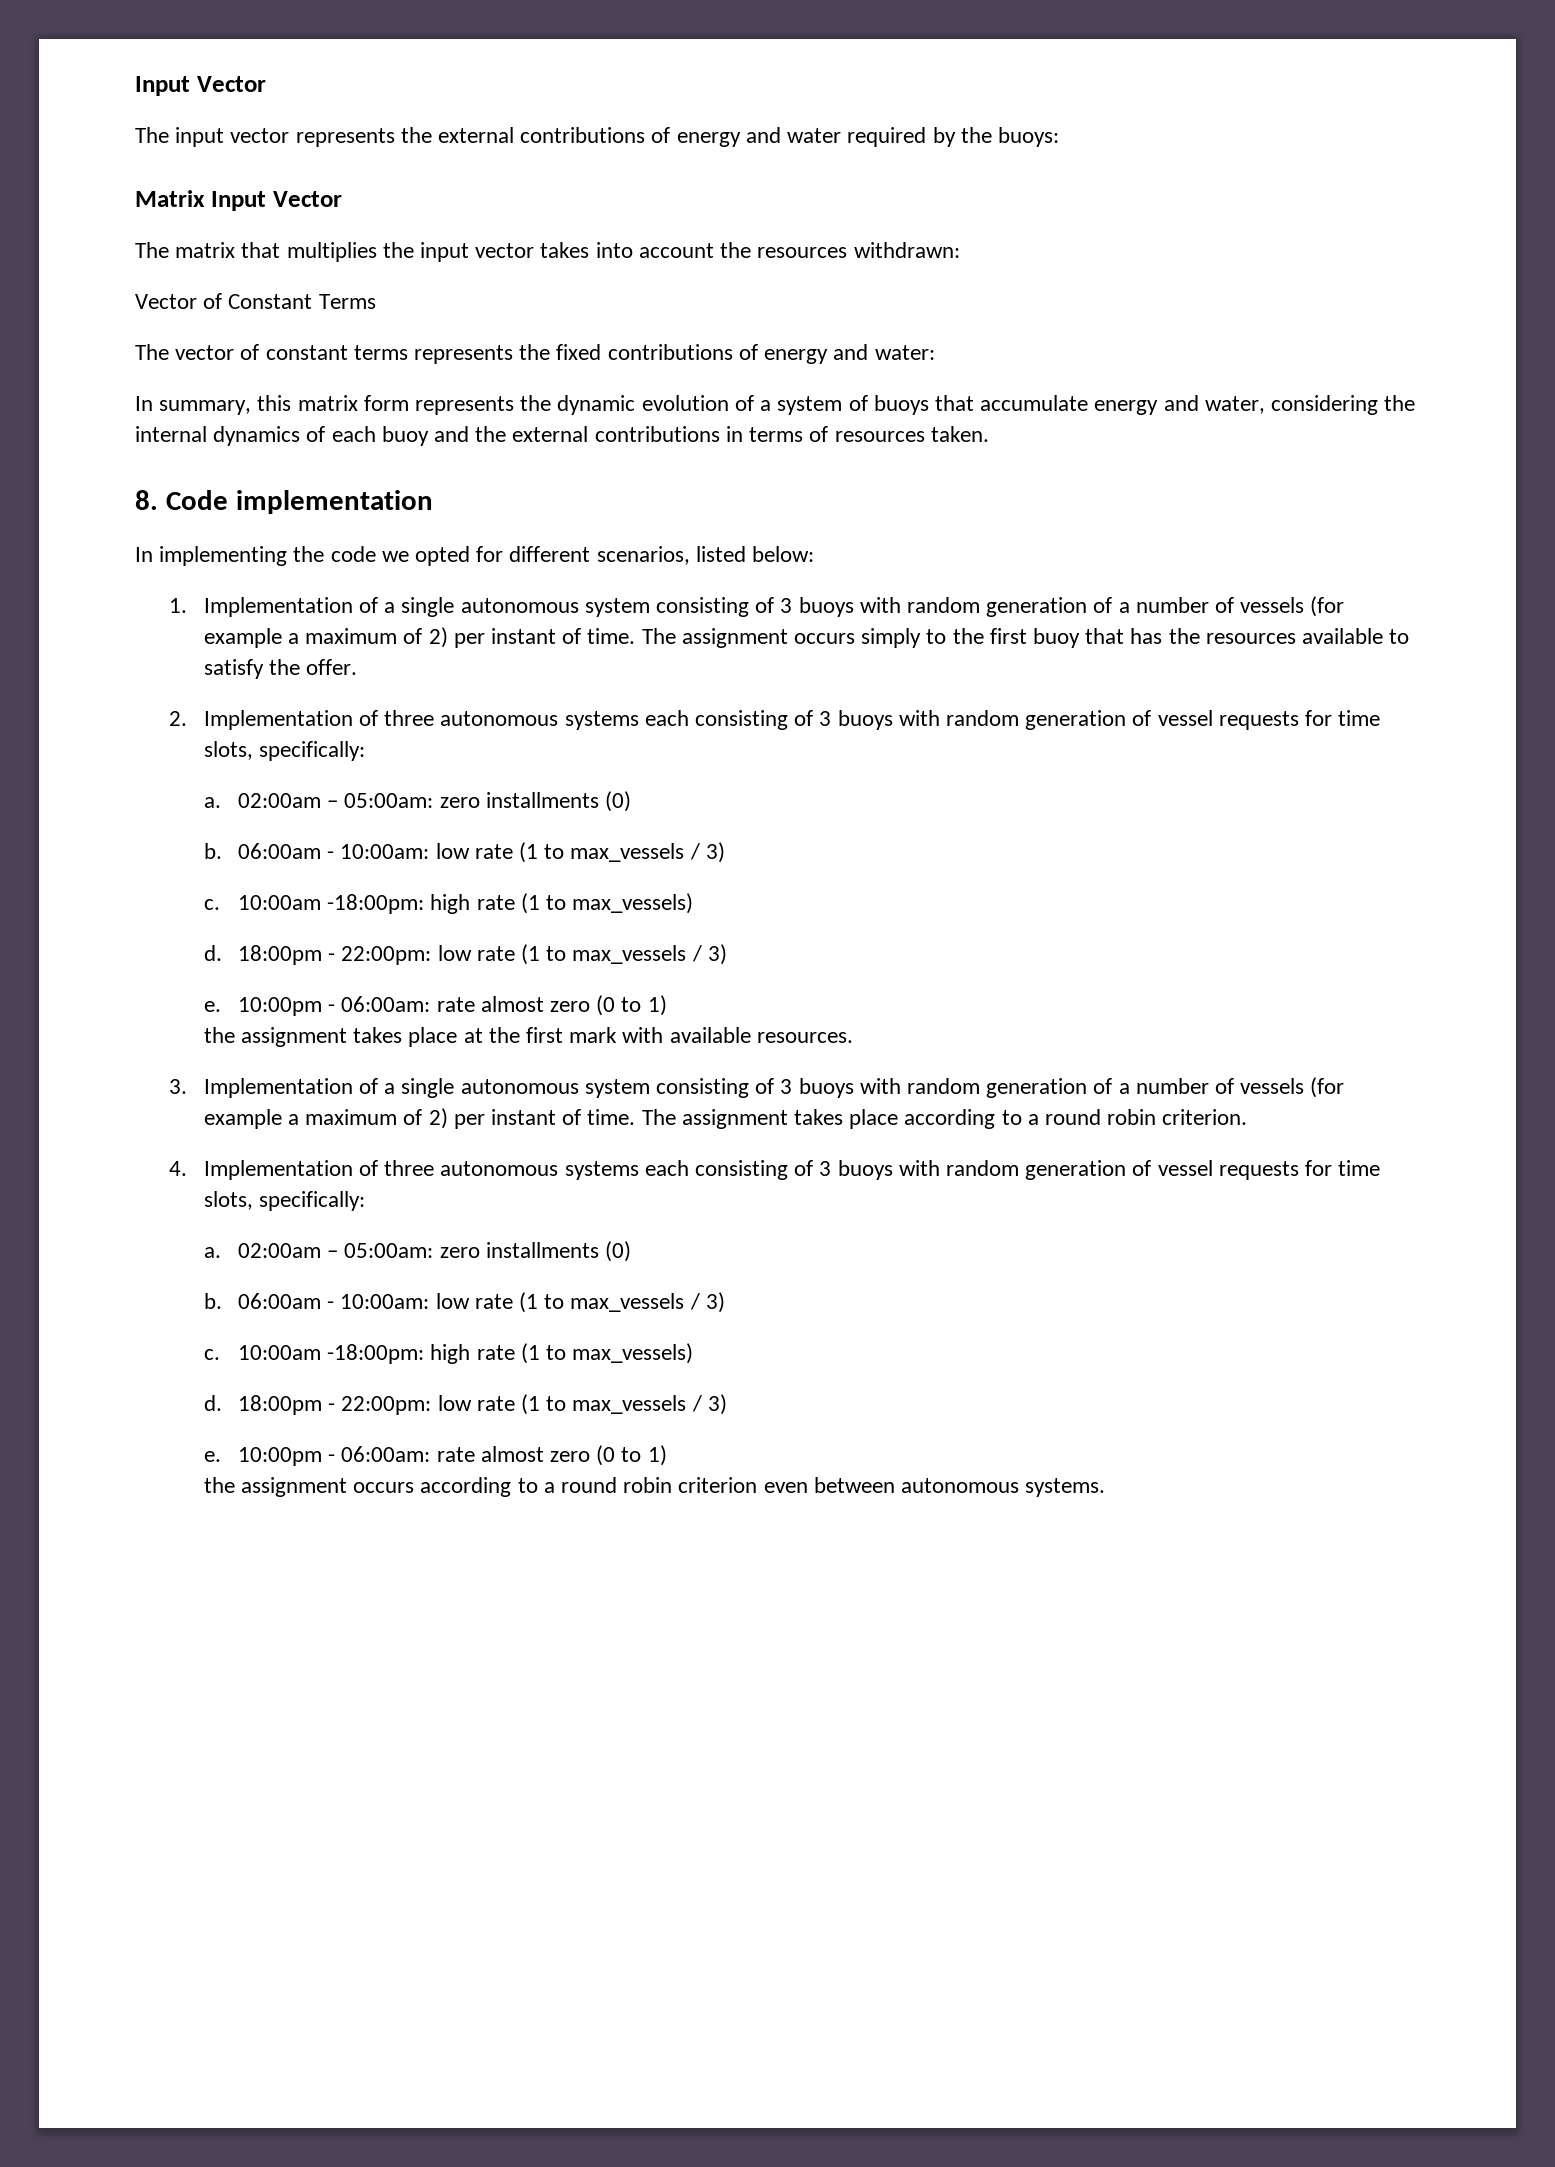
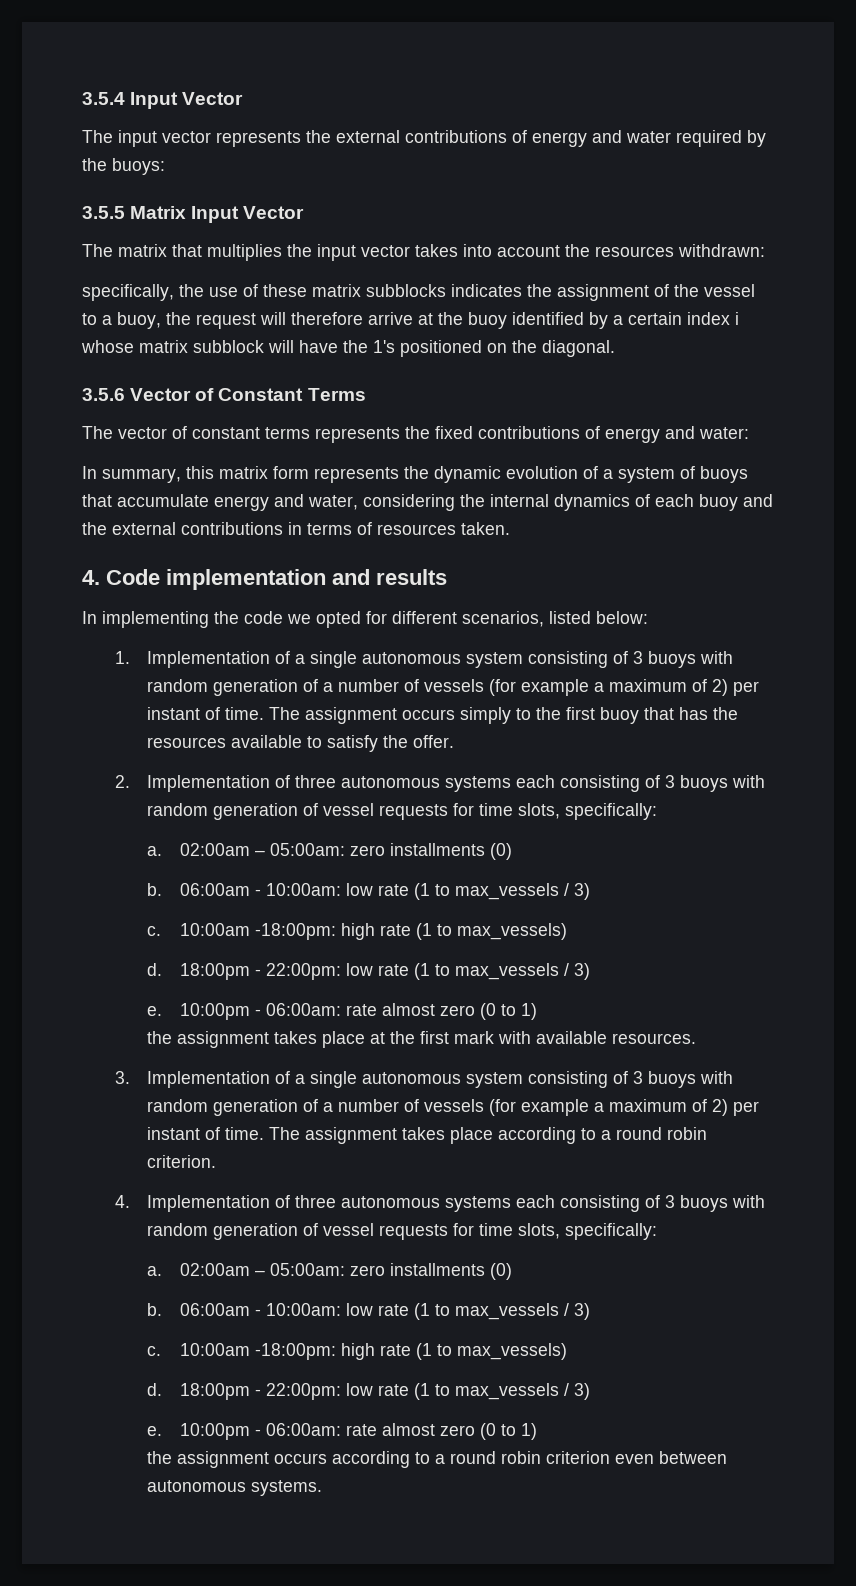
(135, 86) none -> [82,92,125,105] 3.5.4
(1059, 137) none -> [82,206,125,219] 3.5.5
(960, 250) none -> [82,284,755,301] [82,312,739,329] [81,340,615,357] [82,388,125,401] specifically, the use of these matrix subblocks indicates the assignment of the vessel to a buoy, the request will therefore arrive at the buoy identified by a certain index i whose matrix subblock will have the 1's positioned on the diagonal. // 3.5.6
[135,490,158,510] 8. -> [82,570,100,585] 4.
(433, 502) none -> [332,569,447,585] and results

